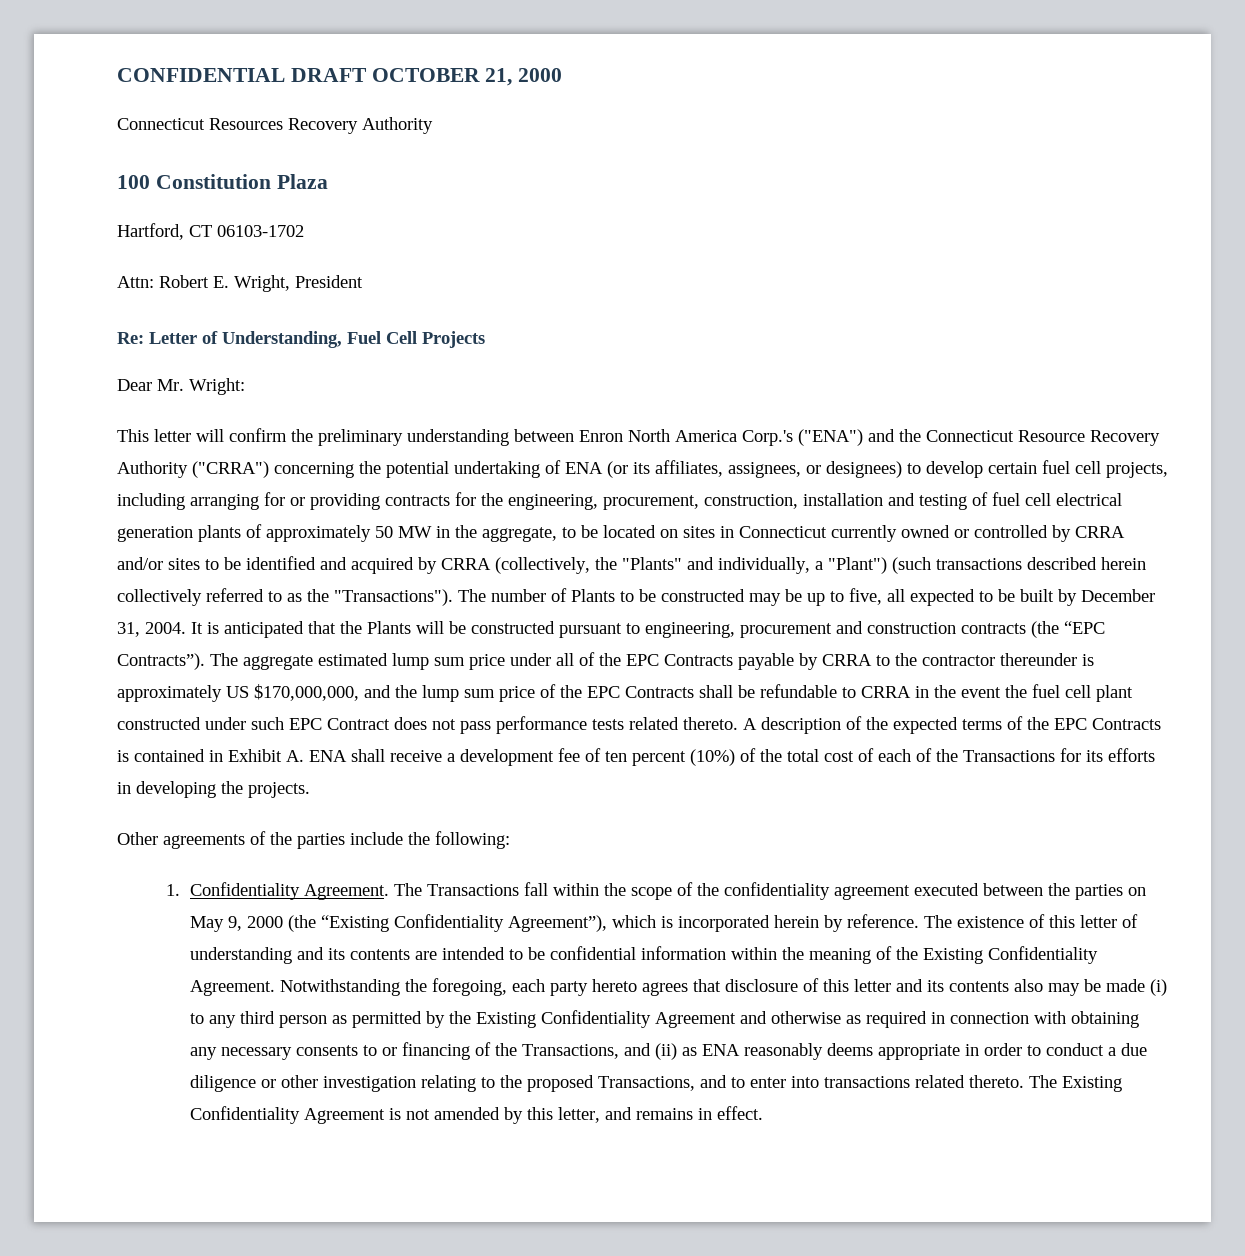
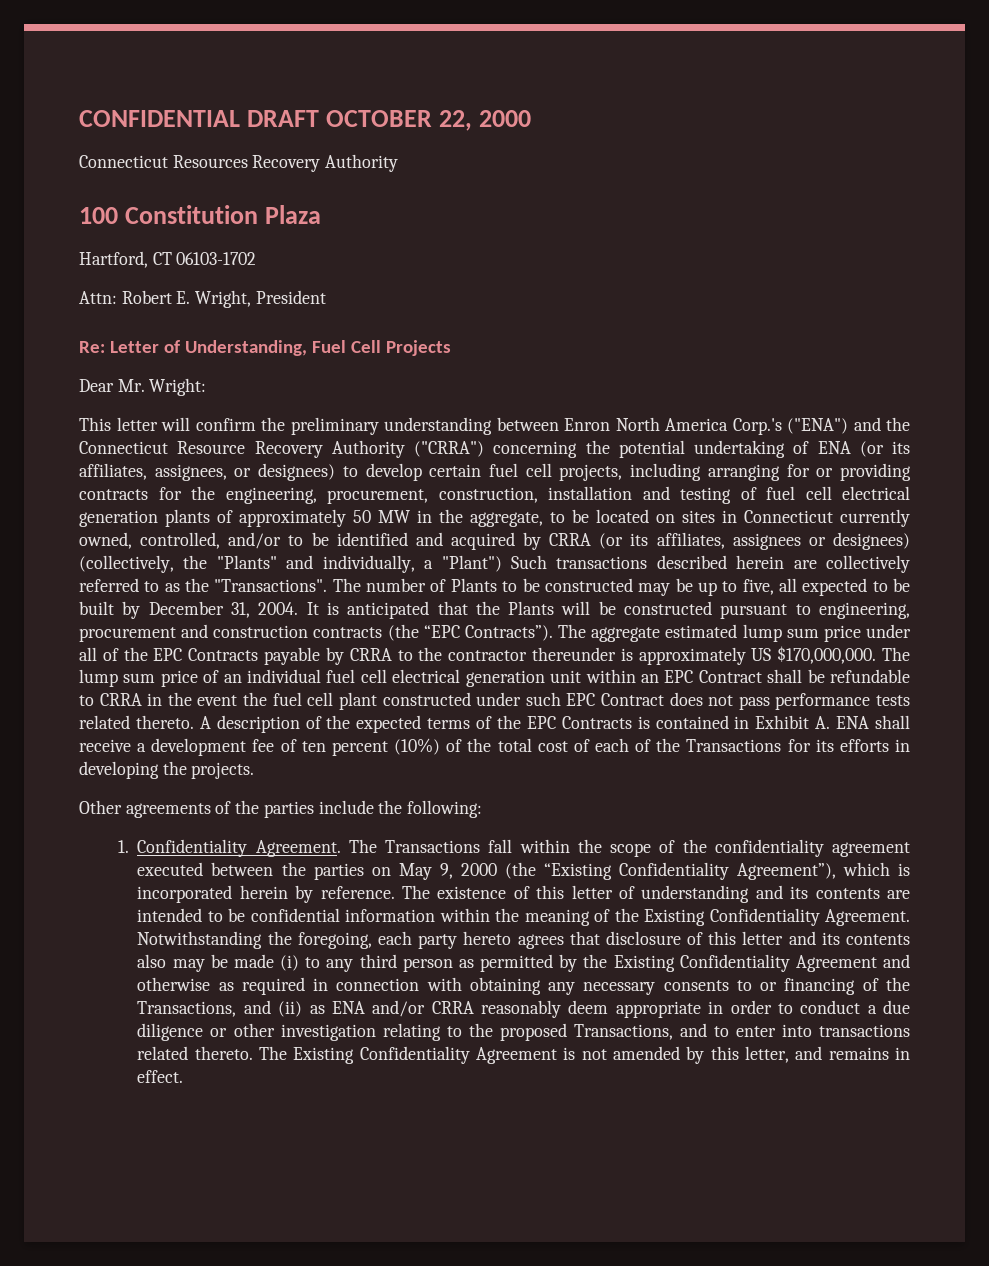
[485,68,513,86] 21, -> [438,110,472,131] 22,
[901,525,1125,542] [117,557,200,570] owned or controlled by CRRA and/or sites -> [79,532,282,549] owned, controlled, and/or
(491, 564) none -> [599,532,910,550] (or its affiliates, assignees or designees)
[892,557,931,574] (such -> [510,555,547,569] Such
(1146, 563) none -> [793,560,817,569] are
[334,589,453,606] "Transactions"). -> [214,579,328,592] "Transactions".
[254,684,417,701] $170,000,000, and the -> [777,646,910,664] $170,000,000. The
[560,685,694,698] the EPC Contracts -> [223,669,762,687] an individual fuel cell electrical generation unit within an EPC Contract
[743,1043,873,1060] reasonably deems -> [372,1000,609,1018] and/or CRRA reasonably deem

